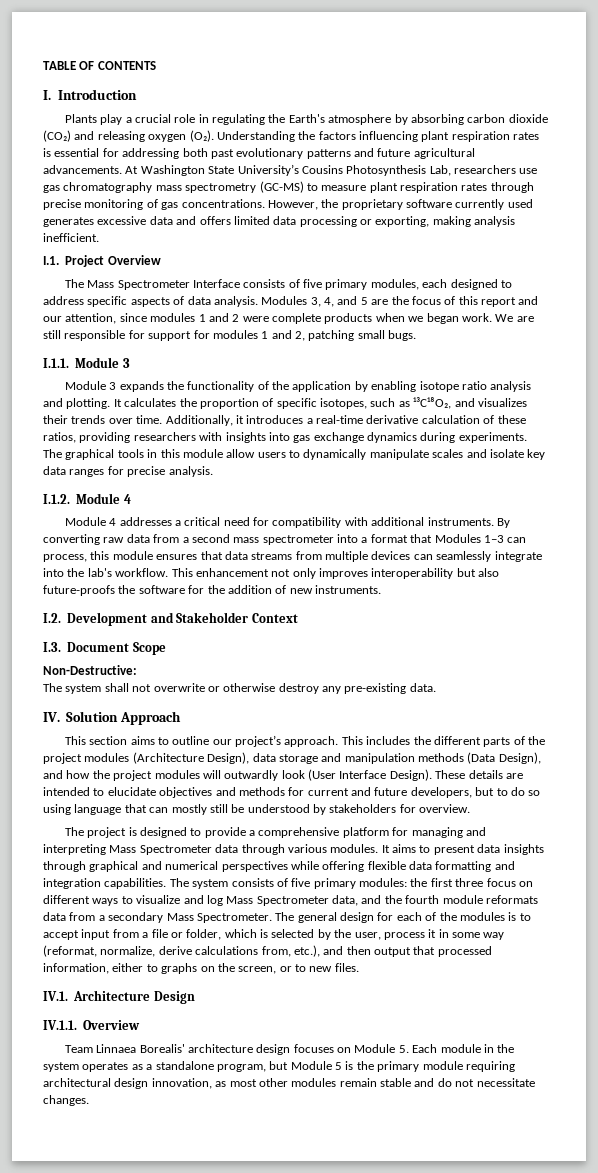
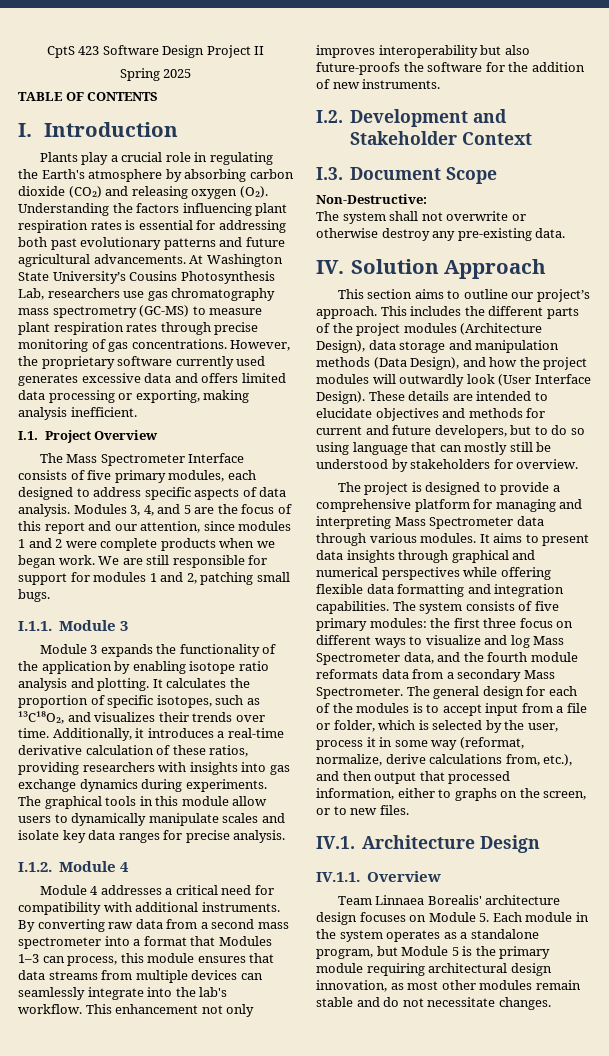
(43, 65) none -> [46,45,265,58] [119,68,192,81] CptS 423 Software Design Project II // Spring 2025 //

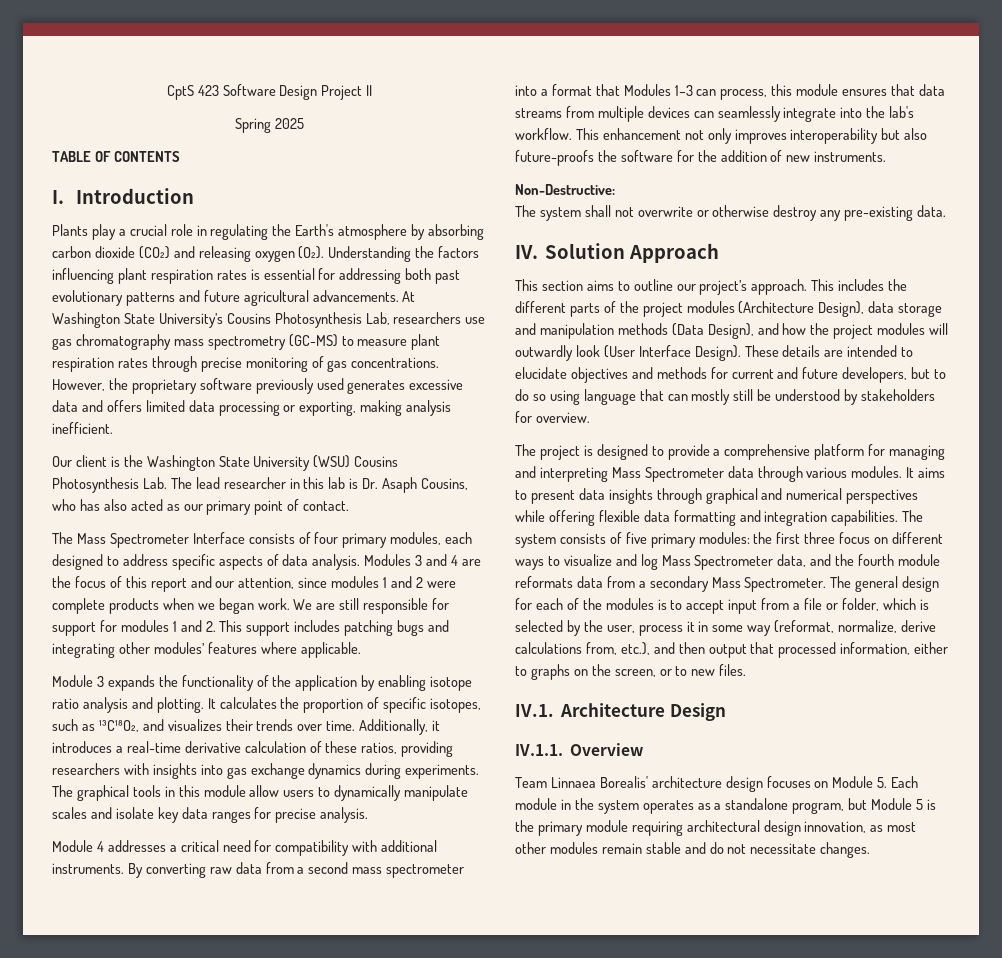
[175,356,234,369] currently -> [255,378,314,394] previously
[18,430,159,443] I.1. Project Overview -> [52,455,399,471] [52,477,469,493] [52,499,350,515] Our client is the Washington State University (WSU) Cousins Photosynthesis Lab. The lead researcher in this lab is Dr. Asaph Cousins, who has also acted as our primary point of contact.
[87,470,112,480] five -> [314,532,339,544] four
[130,504,191,516] 3, 4, and 5 -> [415,554,459,566] 3 and 4
[186,572,290,585] [18,589,50,602] [18,620,128,631] 2, patching small bugs. // I.1.1. Module 3 -> [205,620,450,636] [52,642,361,658] 2. This support includes patching bugs and integrating other modules’ features where applicable.
[18,861,129,872] // I.1.2. Module 4 -> (369, 815) none
[316,109,507,127] [349,131,532,145] [316,167,497,184] // I.2. Development and Stakeholder Context // I.3. Document Scope -> (887, 156) none

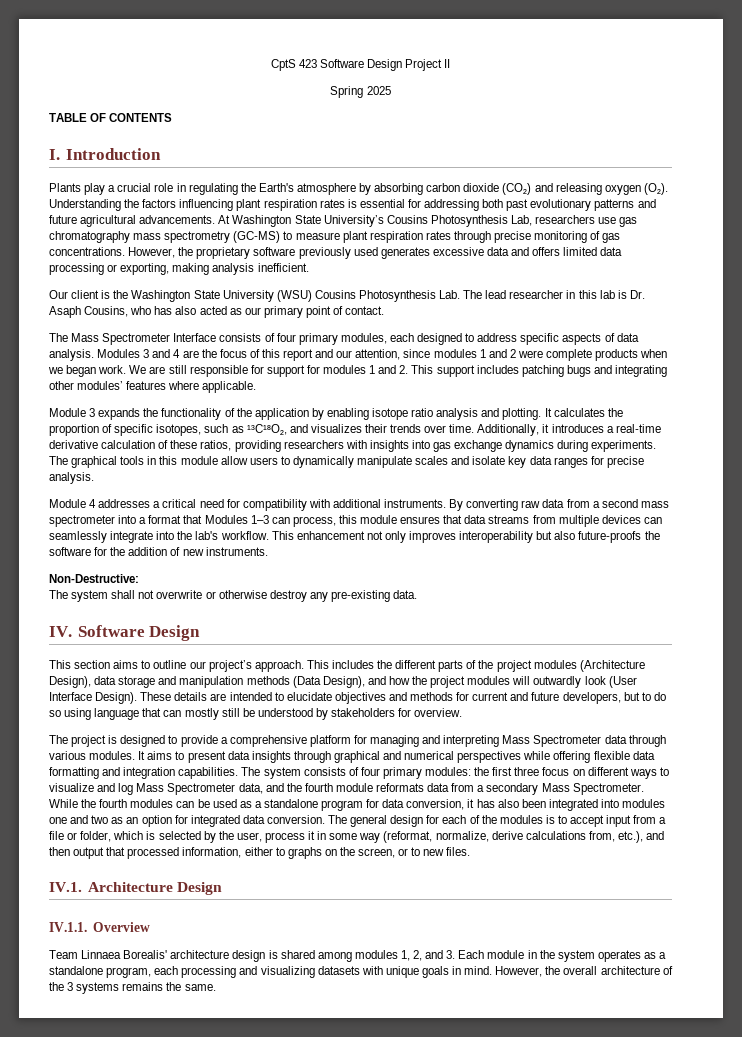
[545,243,720,263] Solution Approach -> [77,625,201,641] Software Design
[625,532,647,544] five -> [360,767,380,776] four
(827, 584) none -> [49,799,666,811] [49,815,325,827] While the fourth modules can be used as a standalone program for data conversion, it has also been integrated into modules one and two as an option for integrated data conversion.
[766,776,888,788] focuses on Module 5. -> [268,950,456,962] is shared among modules 1, 2, and 3.
[848,798,936,810] [515,820,917,836] [515,842,871,858] but Module 5 is the primary module requiring architectural design innovation, as most other modules remain stable and do not necessitate changes. -> [154,966,673,978] [49,982,216,994] each processing and visualizing datasets with unique goals in mind. However, the overall architecture of the 3 systems remains the same.

